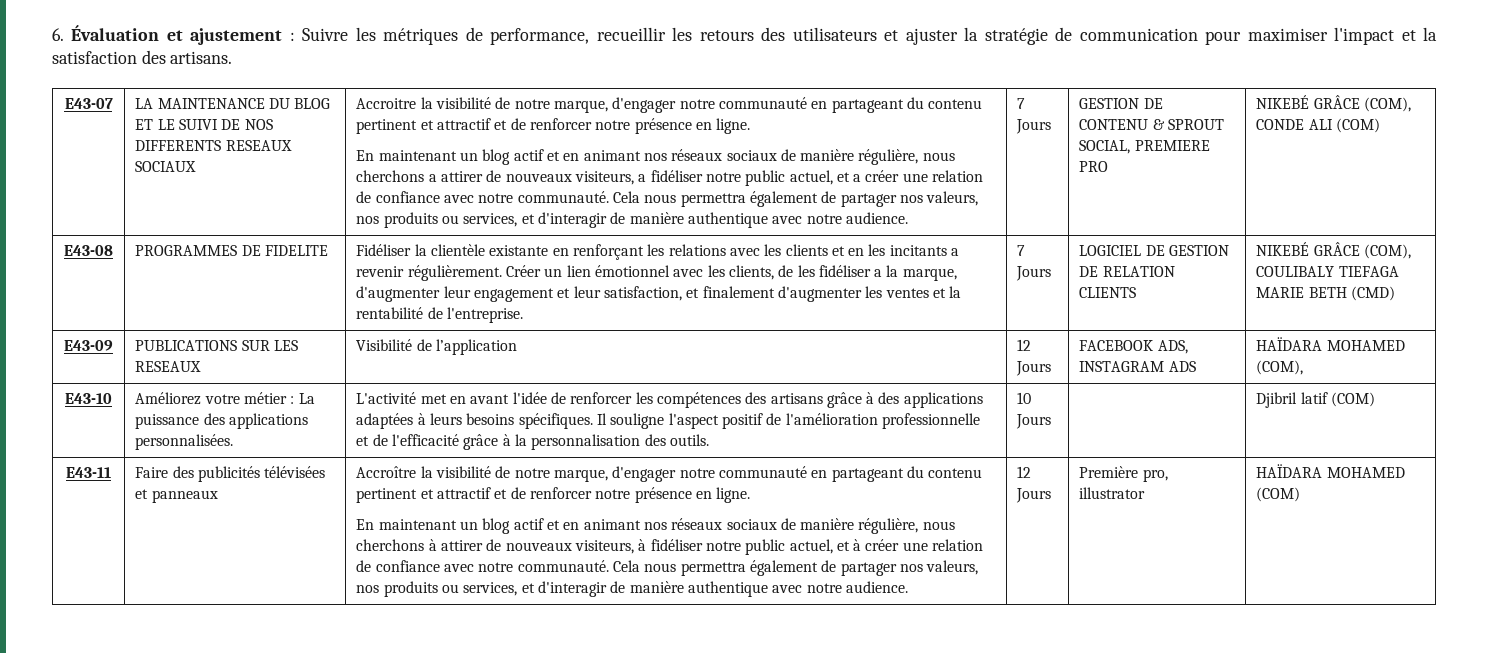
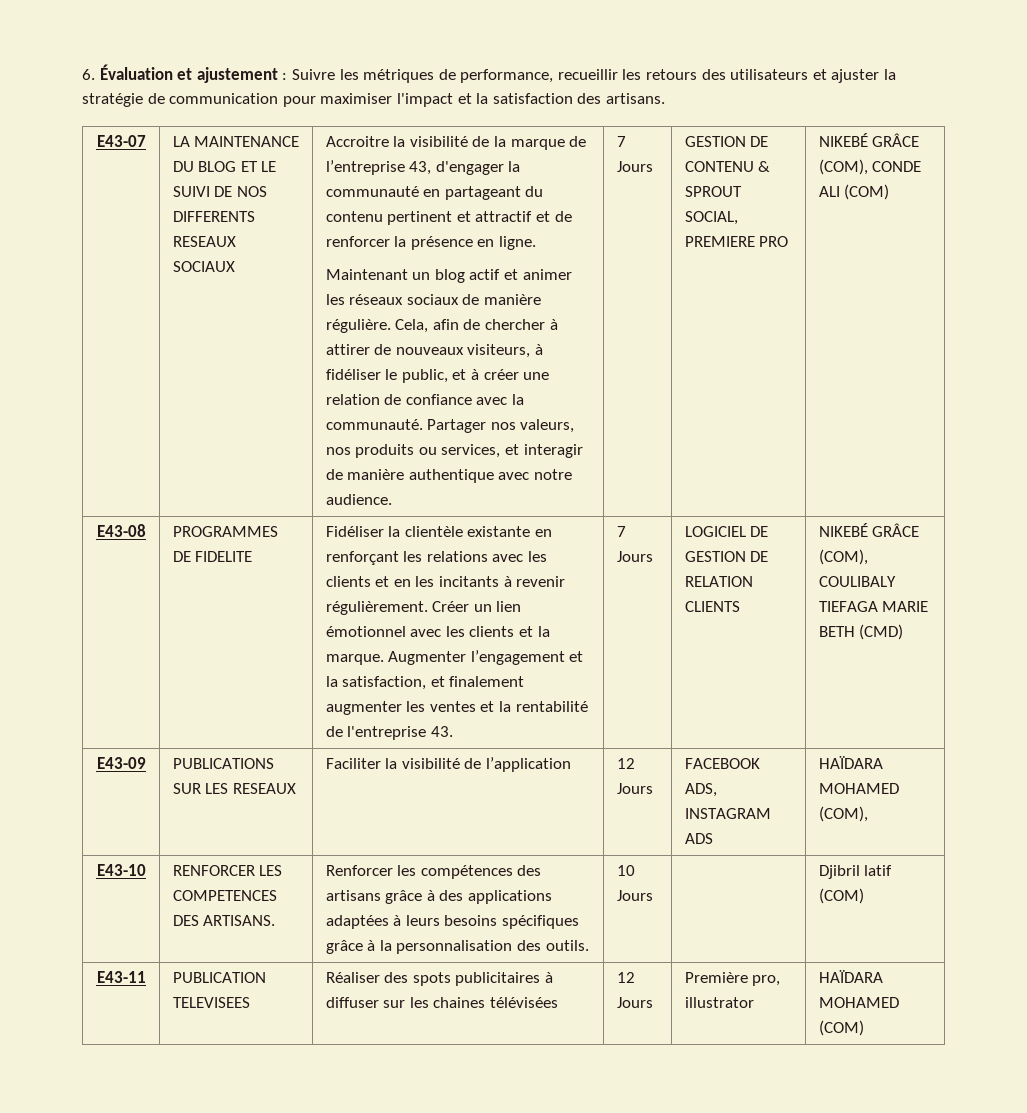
[514,97,715,113] notre marque, d'engager notre -> [493,136,587,150] [325,160,521,175] la marque de l’entreprise 43, d'engager la
[595,118,751,134] [356,149,955,165] [356,170,984,186] [356,191,979,207] [356,212,607,228] notre présence en ligne. // En maintenant un blog actif et en animant nos réseaux sociaux de manière régulière, nous cherchons a attirer de nouveaux visiteurs, a fidéliser notre public actuel, et a créer une relation de confiance avec notre communauté. Cela nous permettra également de partager nos valeurs, nos produits ou services, et d'interagir -> [394,236,536,250] [325,269,572,283] [325,294,541,305] [325,319,558,333] [325,344,543,358] [325,369,550,383] [325,394,524,405] [325,419,575,433] [325,444,583,458] la présence en ligne. // Maintenant un blog actif et animer les réseaux sociaux de manière régulière. Cela, afin de chercher à attirer de nouveaux visiteurs, à fidéliser le public, et à créer une relation de confiance avec la communauté. Partager nos valeurs, nos produits ou services, et interagir
[951,248,960,256] a -> [503,576,512,587] à
[728,265,957,281] [356,286,601,302] clients, de les fidéliser a la marque, d'augmenter leur engagement et leur -> [469,626,550,637] [325,650,584,665] [325,676,338,687] clients et la marque. Augmenter l’engagement et la
[777,286,862,302] d'augmenter -> [325,701,402,715] augmenter
[446,307,523,323] l'entreprise. -> [347,726,453,740] l'entreprise 43.
[356,339,413,351] Visibilité -> [325,758,460,769] Faciliter la visibilité
[135,392,315,405] [135,413,308,429] [135,434,234,450] [356,392,633,404] Améliorez votre métier : La puissance des applications personnalisées. | L'activité met en avant l'idée de renforcer -> [172,865,283,876] [172,890,277,901] [172,915,276,926] [325,865,393,876] RENFORCER LES COMPETENCES DES ARTISANS. | Renforcer
[518,413,980,429] [356,434,459,446] spécifiques. Il souligne l'aspect positif de l'amélioration professionnelle et de l'efficacité -> [501,915,579,929] spécifiques
[135,466,326,482] [135,489,218,503] [356,466,983,482] [356,487,751,503] [356,518,955,534] [356,539,984,555] [356,560,979,576] [356,581,908,597] Faire des publicités télévisées et panneaux | Accroître la visibilité de notre marque, d'engager notre communauté en partageant du contenu pertinent et attractif et de renforcer notre présence en ligne. // En maintenant un blog actif et en animant nos réseaux sociaux de manière régulière, nous cherchons à attirer de nouveaux visiteurs, à fidéliser notre public actuel, et à créer une relation de confiance avec notre communauté. Cela nous permettra également de partager nos valeurs, nos produits ou services, et d'interagir de manière authentique avec notre audience. -> [172,972,266,983] [172,997,250,1008] [325,972,553,986] [325,997,558,1008] PUBLICATION TELEVISEES | Réaliser des spots publicitaires à diffuser sur les chaines télévisées

